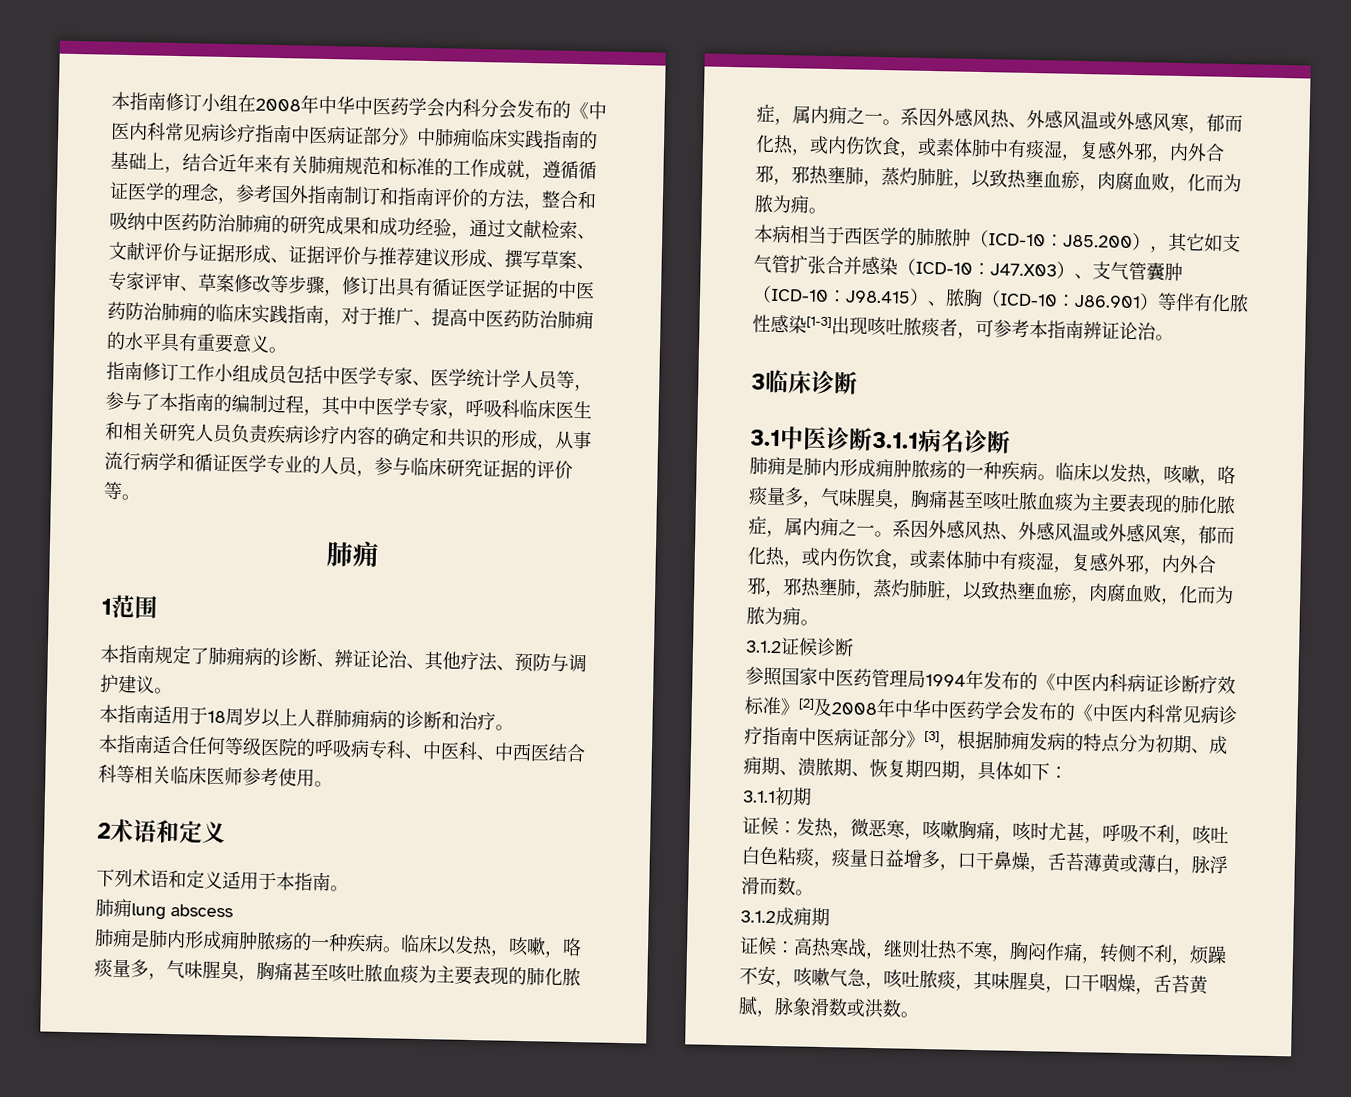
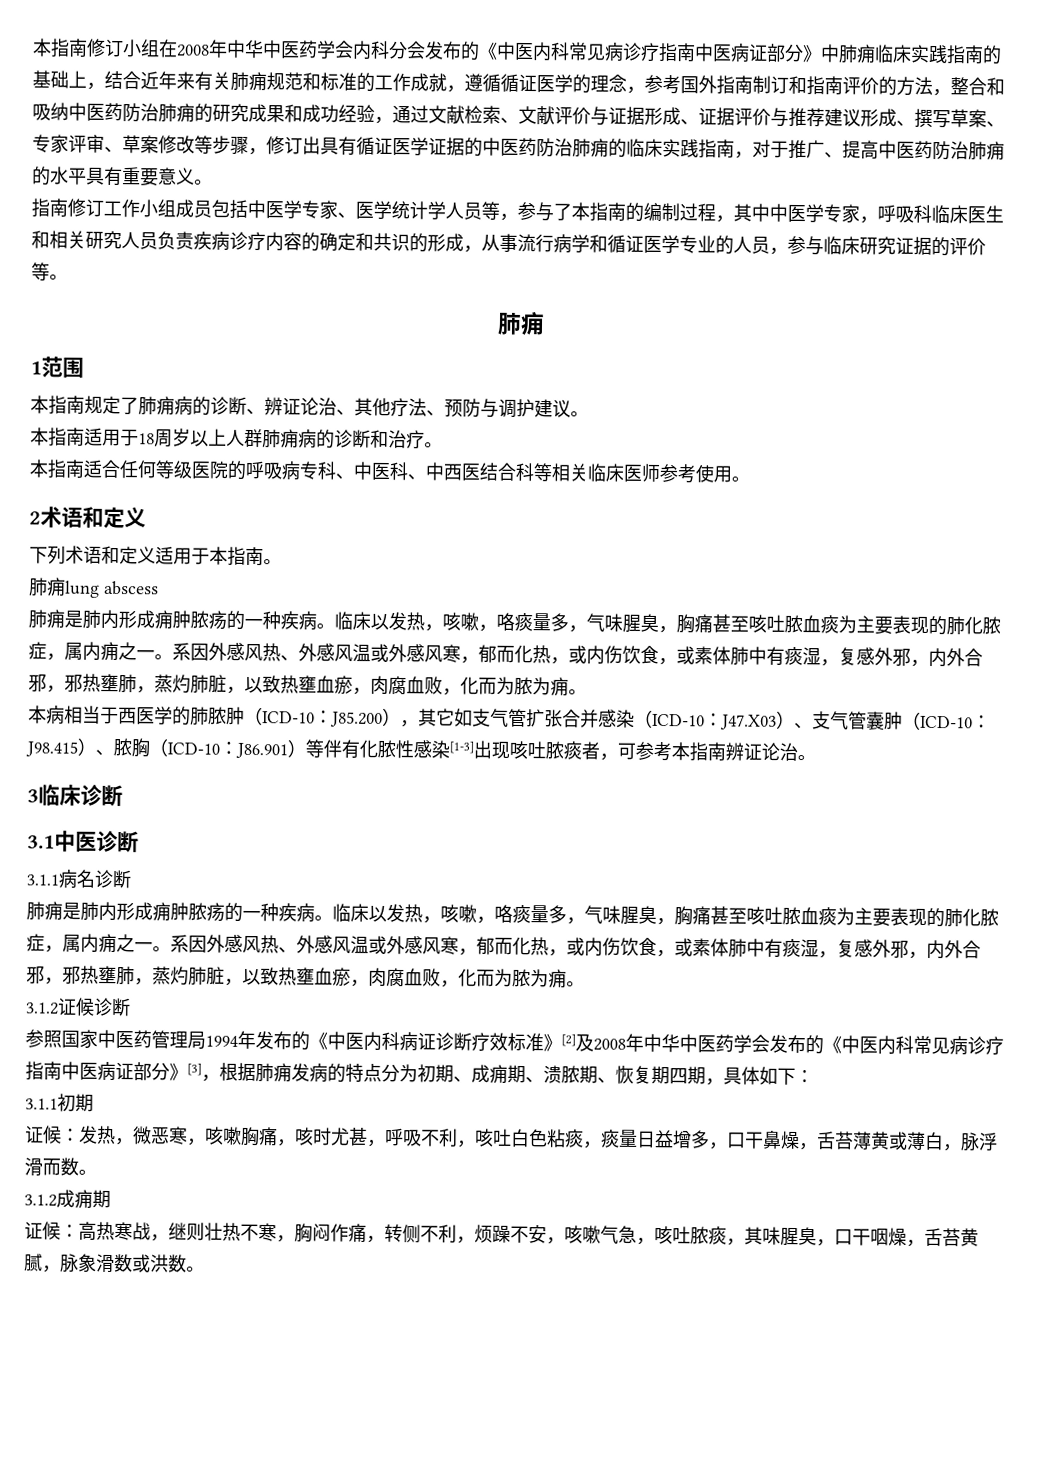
(873, 439) none -> (139, 842) //

